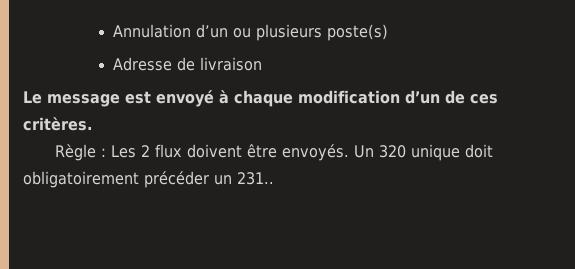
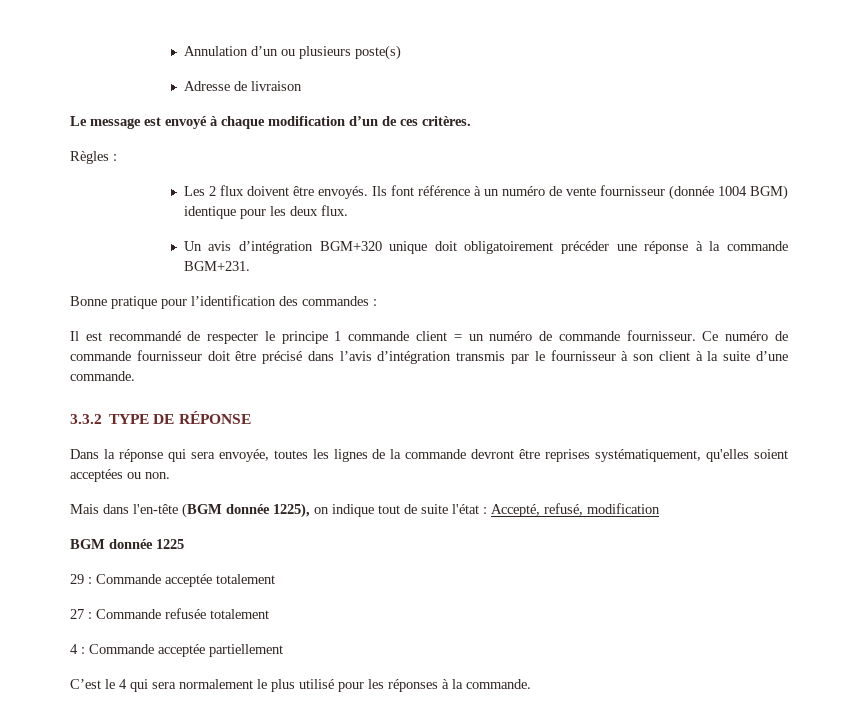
[54,144,106,161] Règle : -> [70,151,117,164] Règles : //
[353,144,493,161] [23,171,274,188] Un 320 unique doit obligatoirement précéder un 231.. -> [371,185,788,200] [183,205,348,219] [183,241,788,254] [183,261,250,271] [70,295,377,309] [70,330,789,344] [70,350,789,364] [70,371,135,381] [70,411,251,424] [70,449,789,462] [70,469,170,482] [70,503,660,518] [70,539,184,549] [70,574,275,587] [70,608,269,619] [70,644,283,657] [70,679,531,692] Ils font référence à un numéro de vente fournisseur (donnée 1004 BGM) identique pour les deux flux. // Un avis d’intégration BGM+320 unique doit obligatoirement précéder une réponse à la commande BGM+231. // Bonne pratique pour l’identification des commandes : // Il est recommandé de respecter le principe 1 commande client = un numéro de commande fournisseur. Ce numéro de commande fournisseur doit être précisé dans l’avis d’intégration transmis par le fournisseur à son client à la suite d’une commande. // 3.3.2 TYPE DE RÉPONSE // Dans la réponse qui sera envoyée, toutes les lignes de la commande devront être reprises systématiquement, qu'elles soient acceptées ou non. // Mais dans l'en-tête (BGM donnée 1225), on indique tout de suite l'état : Accepté, refusé, modification // BGM donnée 1225 // 29 : Commande acceptée totalement // 27 : Commande refusée totalement // 4 : Commande acceptée partiellement // C’est le 4 qui sera normalement le plus utilisé pour les réponses à la commande.

